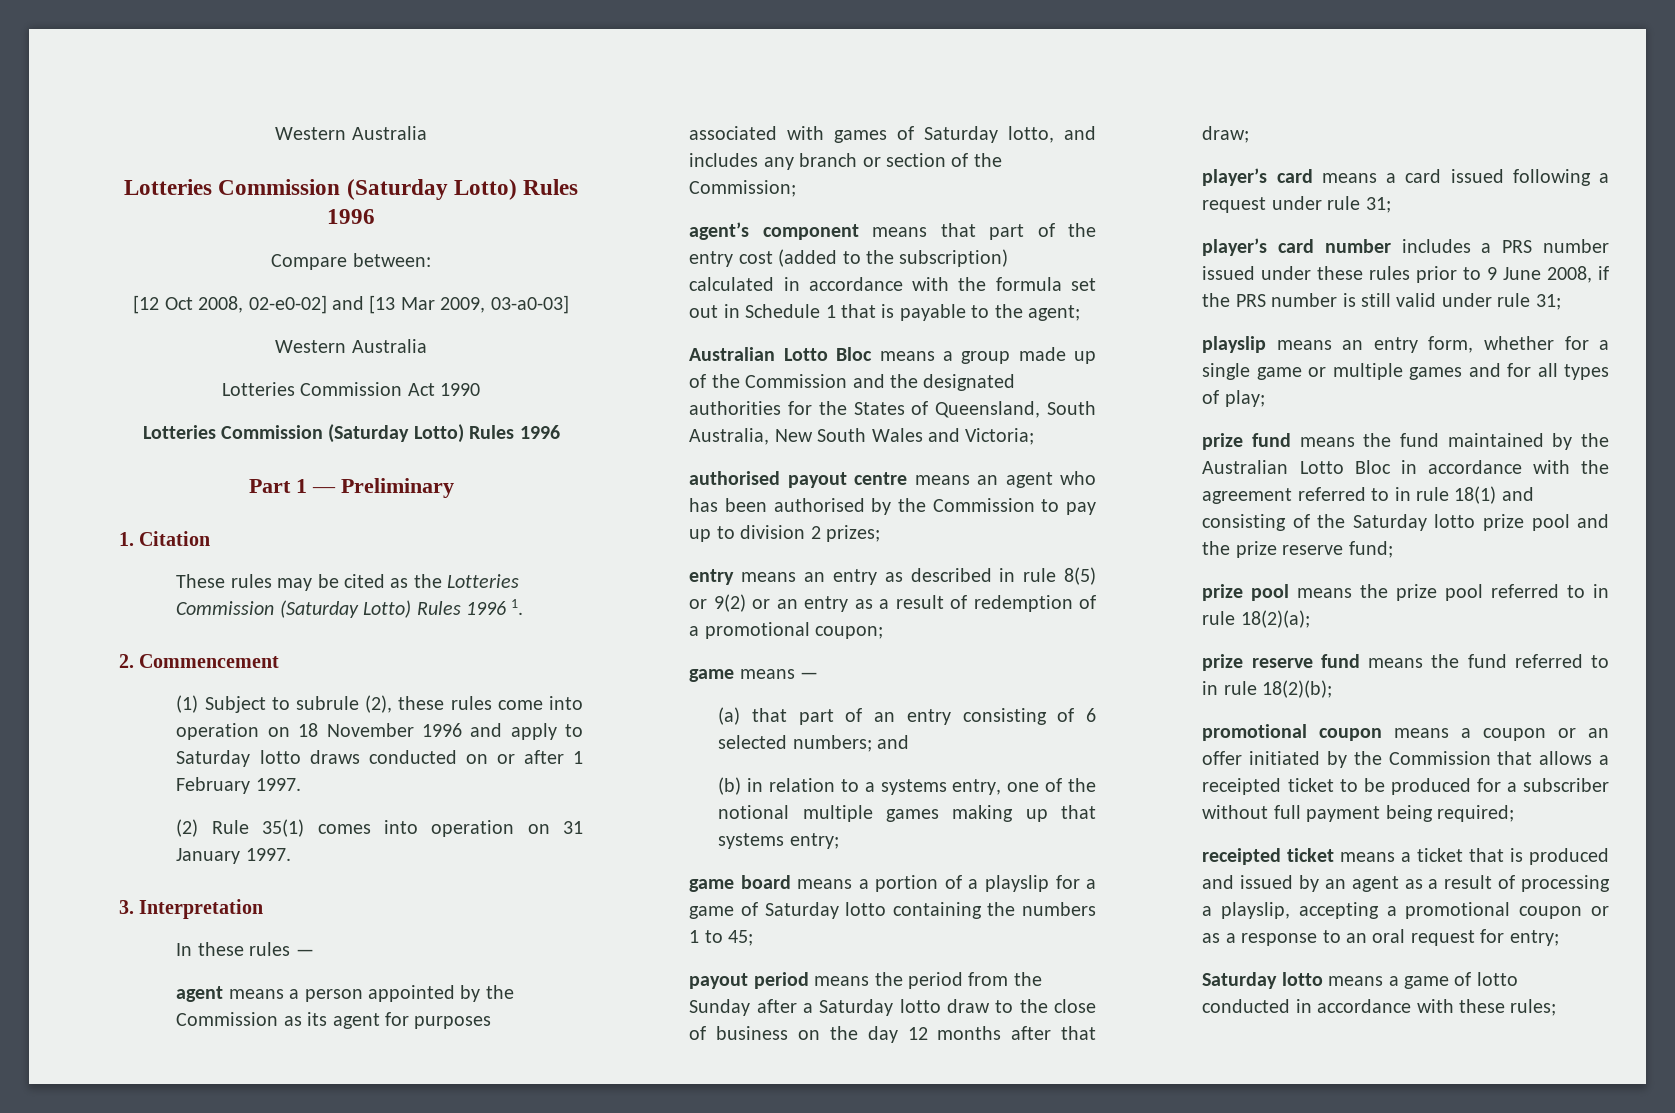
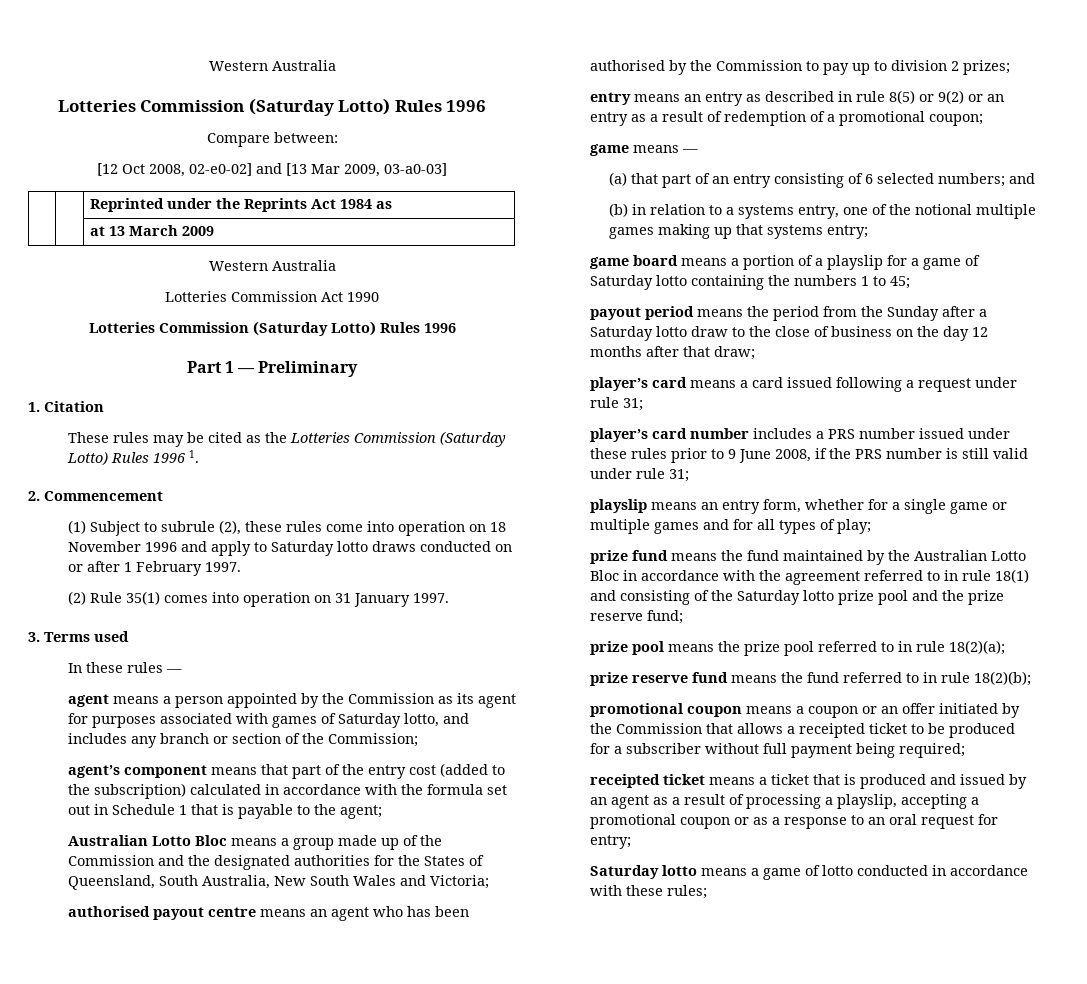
(569, 304) none -> [89,198,392,212] [89,225,214,236] // | | Reprinted under the Reprints Act 1984 as // | | at 13 March 2009
[139,899,264,919] Interpretation -> [44,631,129,642] Terms used

